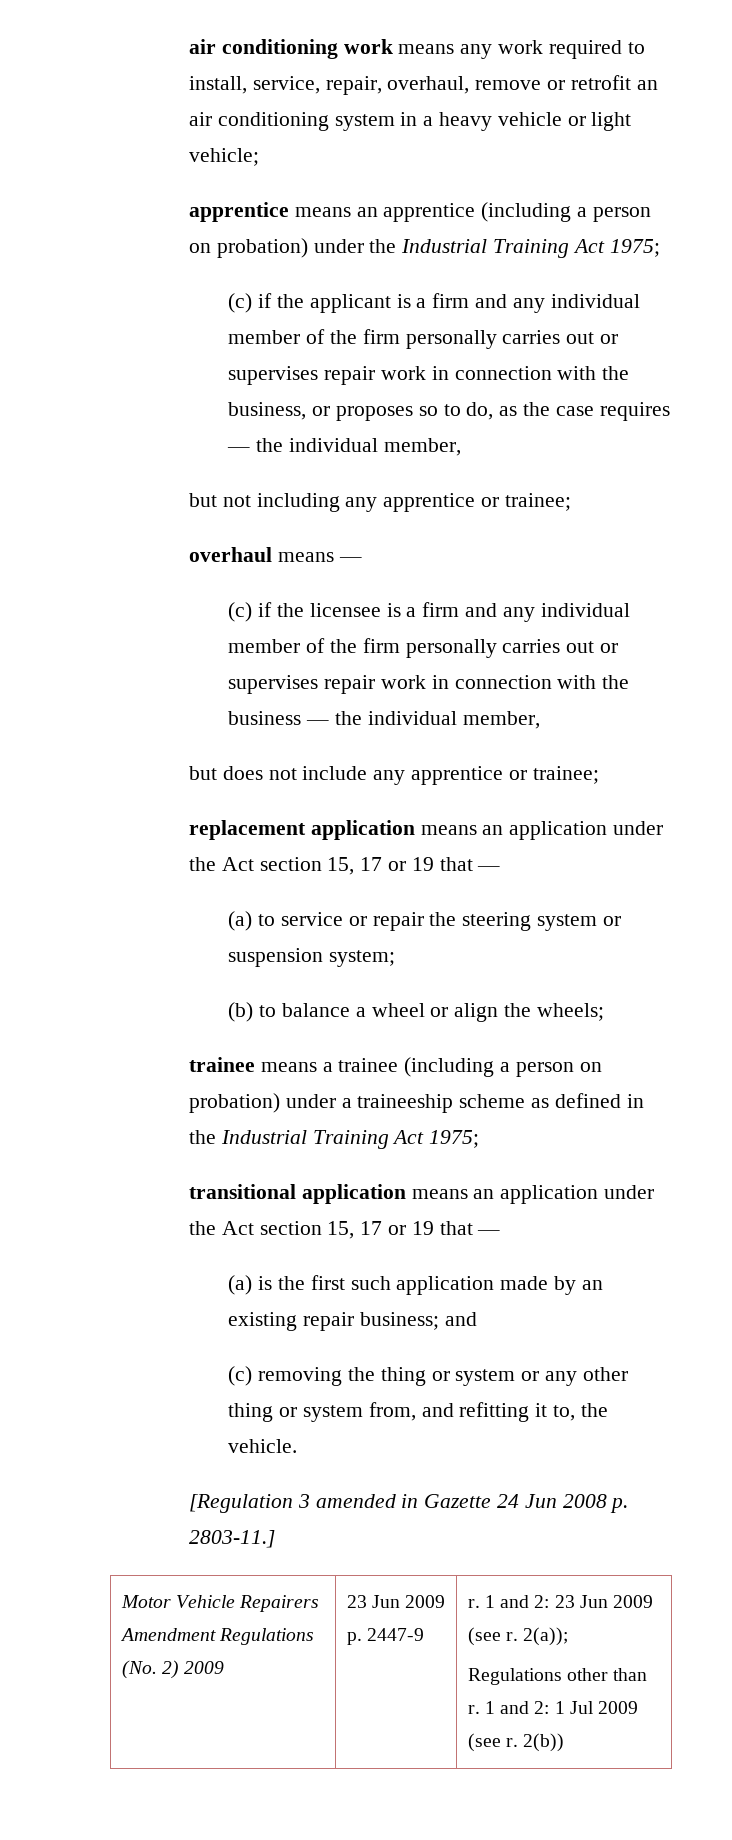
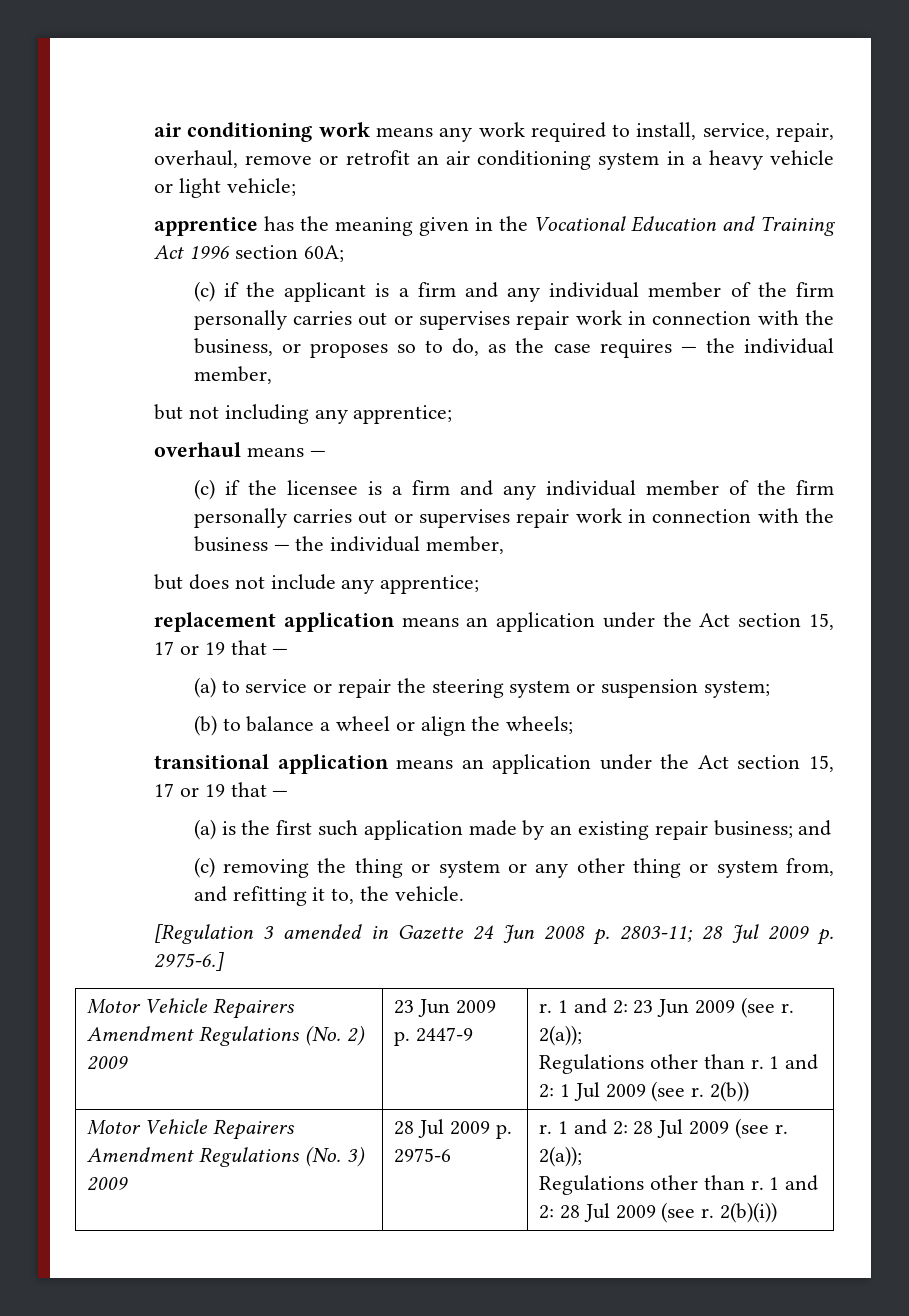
[294,202,651,222] [188,238,660,258] means an apprentice (including a person on probation) under the Industrial Training Act 1975; -> [264,216,836,236] [154,245,344,262] has the meaning given in the Vocational Education and Training Act 1996 section 60A;
[383,493,571,512] apprentice or trainee; -> [353,405,453,424] apprentice;
[410,766,599,785] apprentice or trainee; -> [380,575,480,594] apprentice;
[188,1057,602,1077] [188,1093,644,1113] [188,1130,480,1149] // trainee means a trainee (including a person on probation) under a traineeship scheme as defined in the Industrial Training Act 1975; -> (574, 725) none
[188,1530,275,1548] 2803-11.] -> [620,924,835,945] [154,952,225,971] 2803-11; 28 Jul 2009 p. 2975-6.]
(565, 1742) none -> [87,1119,295,1140] [87,1146,365,1167] [87,1177,130,1191] [394,1119,512,1139] [394,1148,452,1163] [539,1118,788,1139] [539,1146,583,1167] [539,1175,819,1195] [539,1202,777,1223] // Motor Vehicle Repairers Amendment Regulations (No. 3) 2009 | 28 Jul 2009 p. 2975-6 | r. 1 and 2: 28 Jul 2009 (see r. 2(a)); // Regulations other than r. 1 and 2: 28 Jul 2009 (see r. 2(b)(i))

